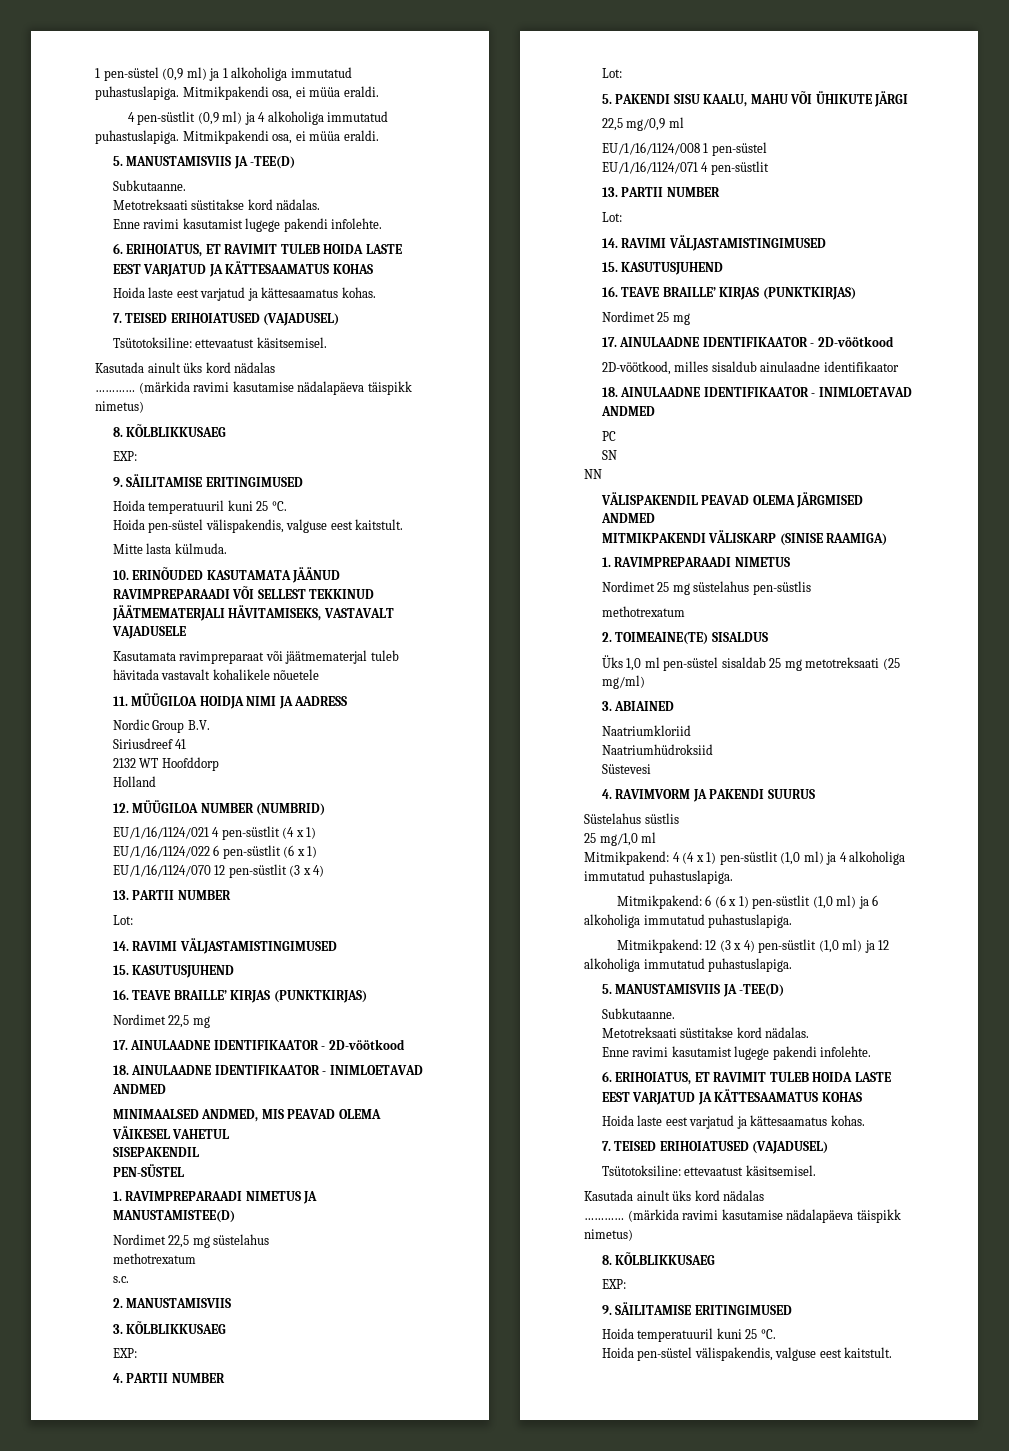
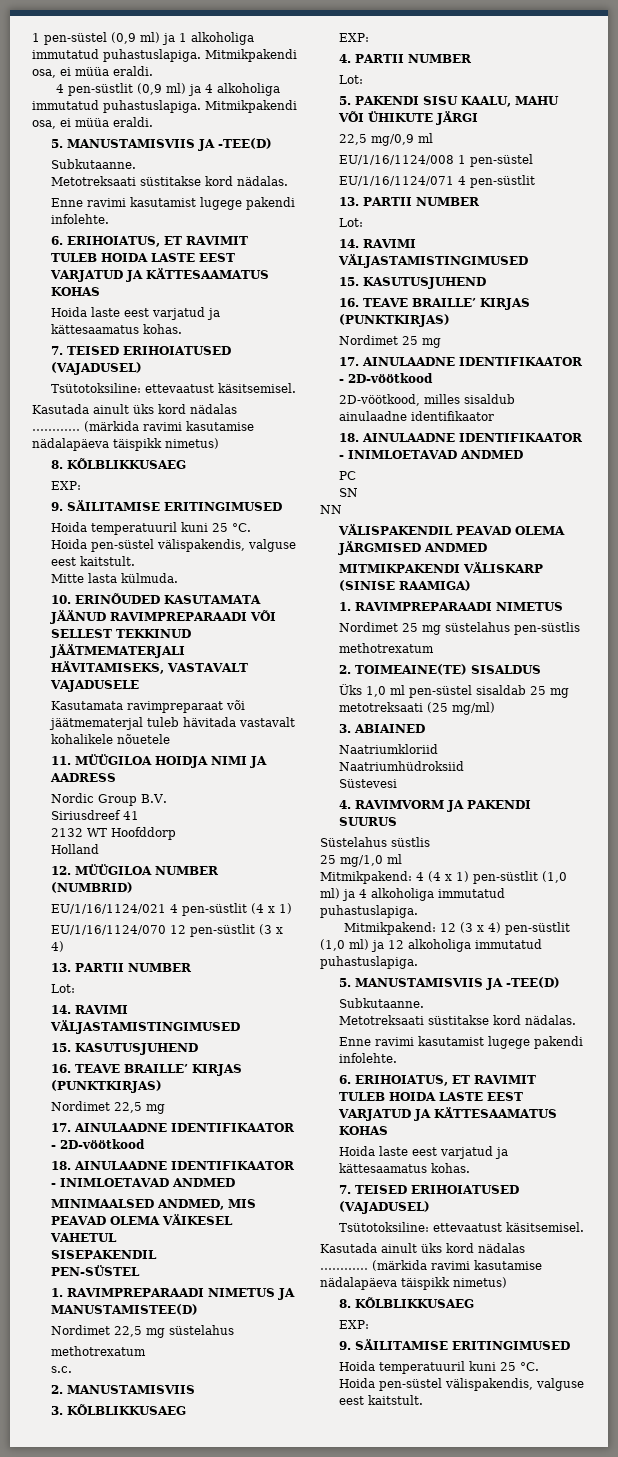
[112,845,318,859] // EU/1/16/1124/022 6 pen-süstlit (6 x 1) -> (293, 908) none
[616,895,879,909] [584,914,793,928] // Mitmikpakend: 6 (6 x 1) pen-süstlit (1,0 ml) ja 6 alkoholiga immutatud puhastuslapiga. -> (418, 911) none

